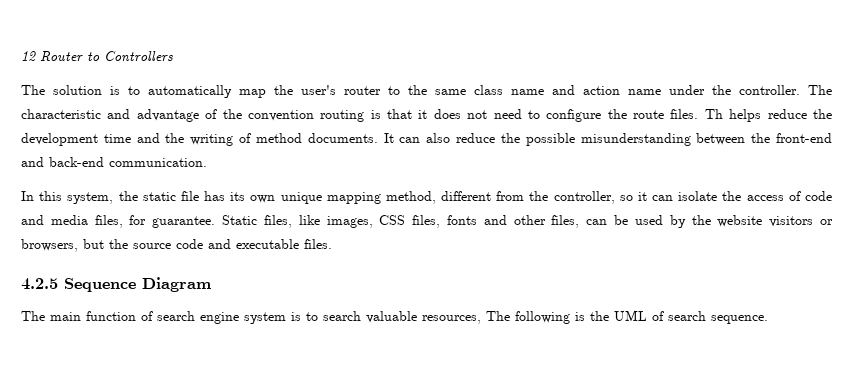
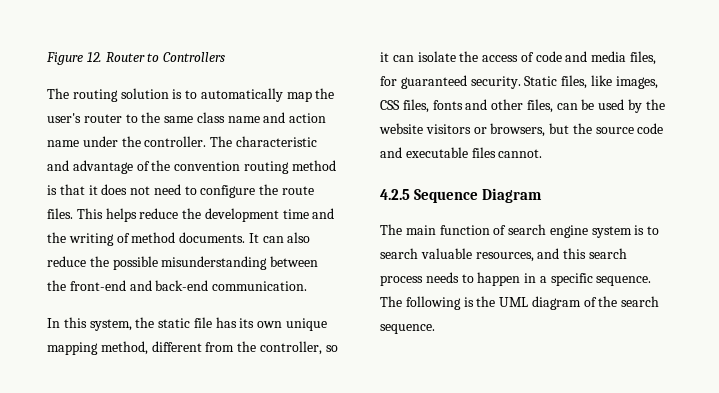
[21,51,36,61] 12 -> [46,52,102,65] Figure 12.
(45, 90) none -> [72,89,118,102] routing
(365, 116) none -> [291,160,336,171] method
[704,109,723,119] Th -> [76,208,103,219] This
[152,216,216,228] guarantee. -> [400,75,521,89] guaranteed security.
[304,239,332,249] files. -> [471,147,543,158] files cannot.
(481, 319) none -> [537,248,627,259] [380,272,652,286] and this search process needs to happen in a specific sequence.
[652,311,664,321] of -> [531,296,618,310] diagram of the

